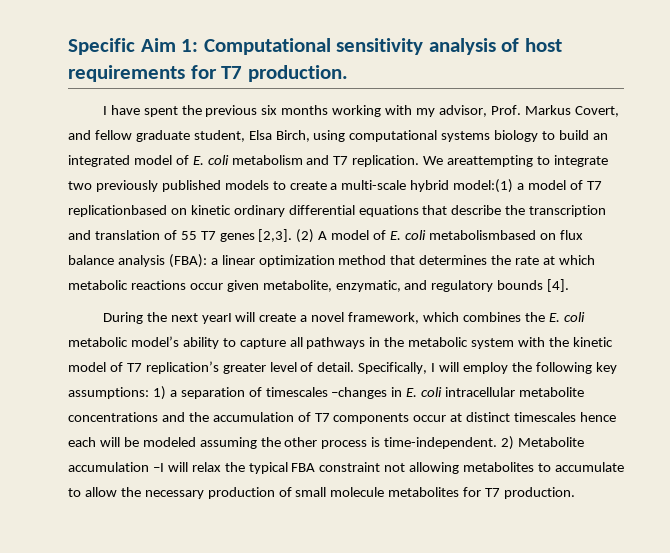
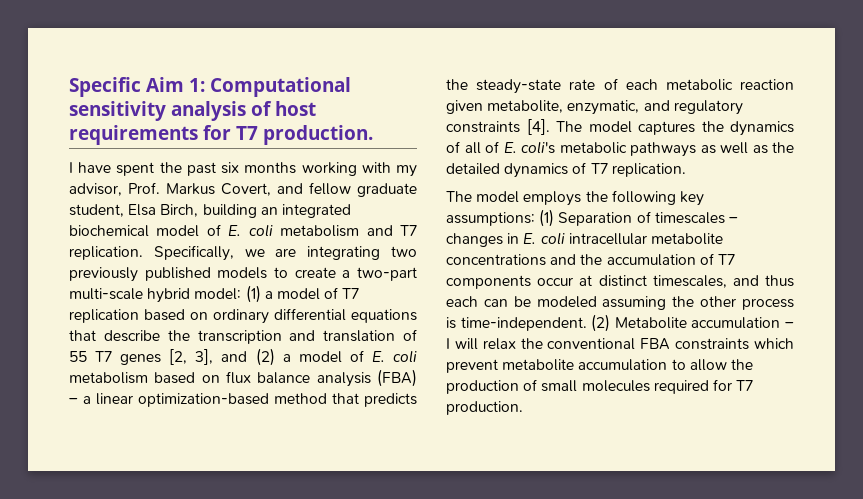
[205,105,258,117] previous -> [186,162,216,176] past
[313,130,590,142] using computational systems biology to build -> [202,204,257,218] building
(130, 161) none -> [69,225,149,237] biochemical
[423,155,608,167] We areattempting to integrate -> [153,245,381,261] Specifically, we are integrating
(338, 186) none -> [357,267,417,281] two-part
[453,179,514,193] model:(1) -> [194,285,261,303] model: (1)
[68,205,231,217] replicationbased on kinetic -> [69,309,208,323] replication based on
[258,229,536,243] [2,3]. (2) A model of E. coli metabolismbased -> [169,348,417,366] [69,372,196,384] [2, 3], and (2) a model of E. coli metabolism based
[168,254,207,268] (FBA): -> [377,369,417,387] [69,398,78,404] (FBA) –
[258,255,335,267] optimization -> [138,393,269,407] optimization-based
[419,255,595,265] [68,280,223,290] determines the rate at which metabolic reactions occur -> [364,393,417,407] [446,78,794,94] predicts the steady-state rate of each metabolic reaction
[497,280,544,290] bounds -> [446,121,520,133] constraints
[102,312,585,324] [68,336,613,349] [68,361,617,374] [68,386,388,400] // During the next yearI will create a novel framework, which combines the E. coli metabolic model’s ability to capture all pathways in the metabolic system with the kinetic model of T7 replication’s greater level of detail. Specifically, I will employ the following key assumptions: 1) a separation of timescales –changes -> [556,121,794,136] [446,141,794,157] [446,162,686,178] [446,190,704,206] [446,209,738,227] [446,233,503,247] The model captures the dynamics of all of E. coli's metabolic pathways as well as the detailed dynamics of T7 replication. // The model employs the following key assumptions: (1) Separation of timescales – changes
[514,412,617,422] [68,437,120,447] timescales hence each will -> [652,275,794,288] [446,296,508,307] timescales, and thus each can
[501,436,515,450] 2) -> [591,314,611,332] (2)
[152,463,164,472] –I -> [785,322,794,328] [446,338,450,349] – I
[248,462,624,474] typical FBA constraint not allowing metabolites to accumulate -> [547,338,794,350] [446,359,668,373] conventional FBA constraints which prevent metabolite accumulation
[144,490,204,499] necessary -> (753, 364) none
[330,487,460,497] molecule metabolites -> [581,380,709,394] molecules required

